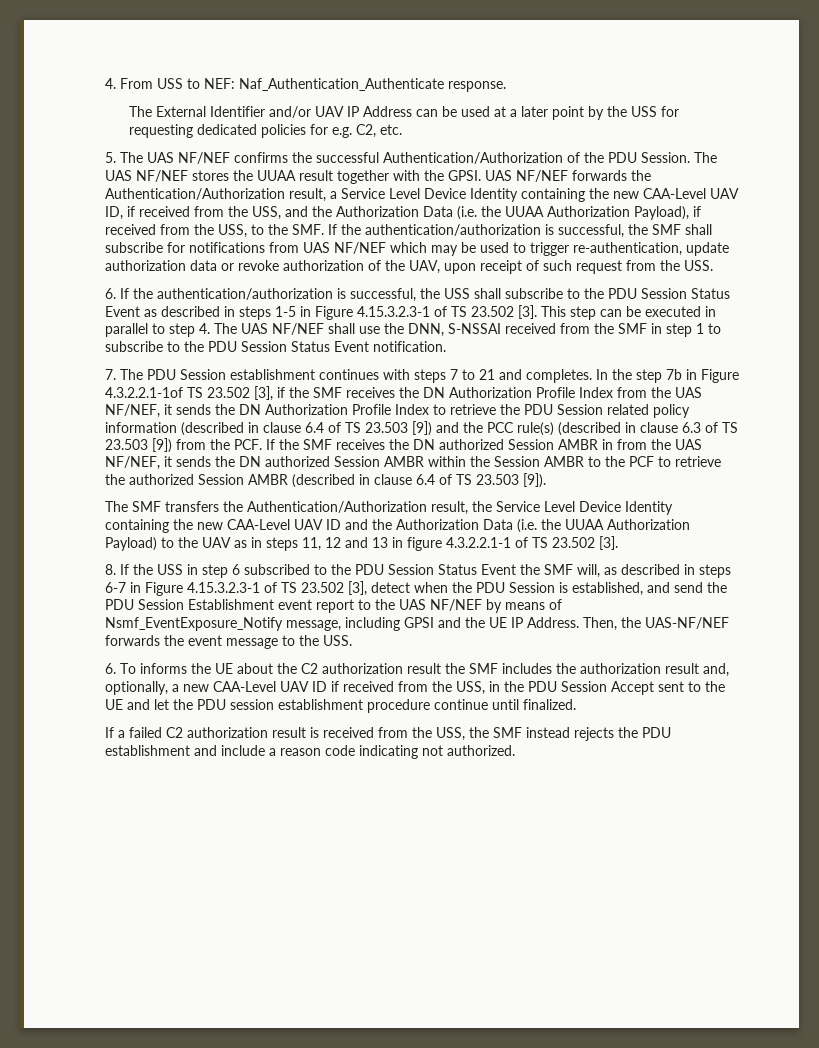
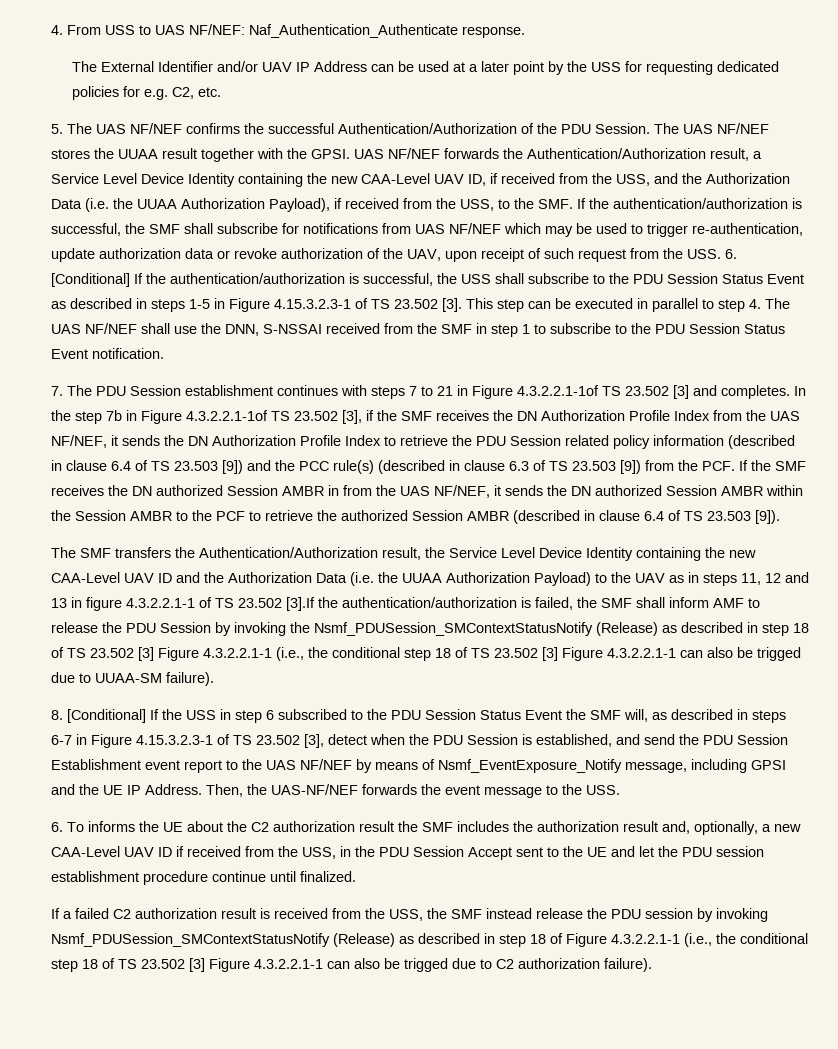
[203,78,235,89] NEF: -> [154,24,245,35] UAS NF/NEF:
[104,288,116,299] // 6. -> [724,249,737,259] [50,273,130,287] 6. [Conditional]
(495, 374) none -> [456,385,689,399] in Figure 4.3.2.2.1-1of TS 23.502 [3]
[598,536,618,550] [3]. -> [285,597,760,611] [50,622,809,636] [50,647,801,661] [50,672,214,686] [3].If the authentication/authorization is failed, the SMF shall inform AMF to release the PDU Session by invoking the Nsmf_PDUSession_SMContextStatusNotify (Release) as described in step 18 of TS 23.502 [3] Figure 4.3.2.2.1-1 (i.e., the conditional step 18 of TS 23.502 [3] Figure 4.3.2.2.1-1 can also be trigged due to UUAA-SM failure).
(116, 569) none -> [66,709,146,723] [Conditional]
[573,727,671,741] [104,745,515,759] rejects the PDU establishment and include a reason code indicating not authorized. -> [535,908,768,922] [50,933,808,947] [50,958,652,972] release the PDU session by invoking Nsmf_PDUSession_SMContextStatusNotify (Release) as described in step 18 of Figure 4.3.2.2.1-1 (i.e., the conditional step 18 of TS 23.502 [3] Figure 4.3.2.2.1-1 can also be trigged due to C2 authorization failure).

